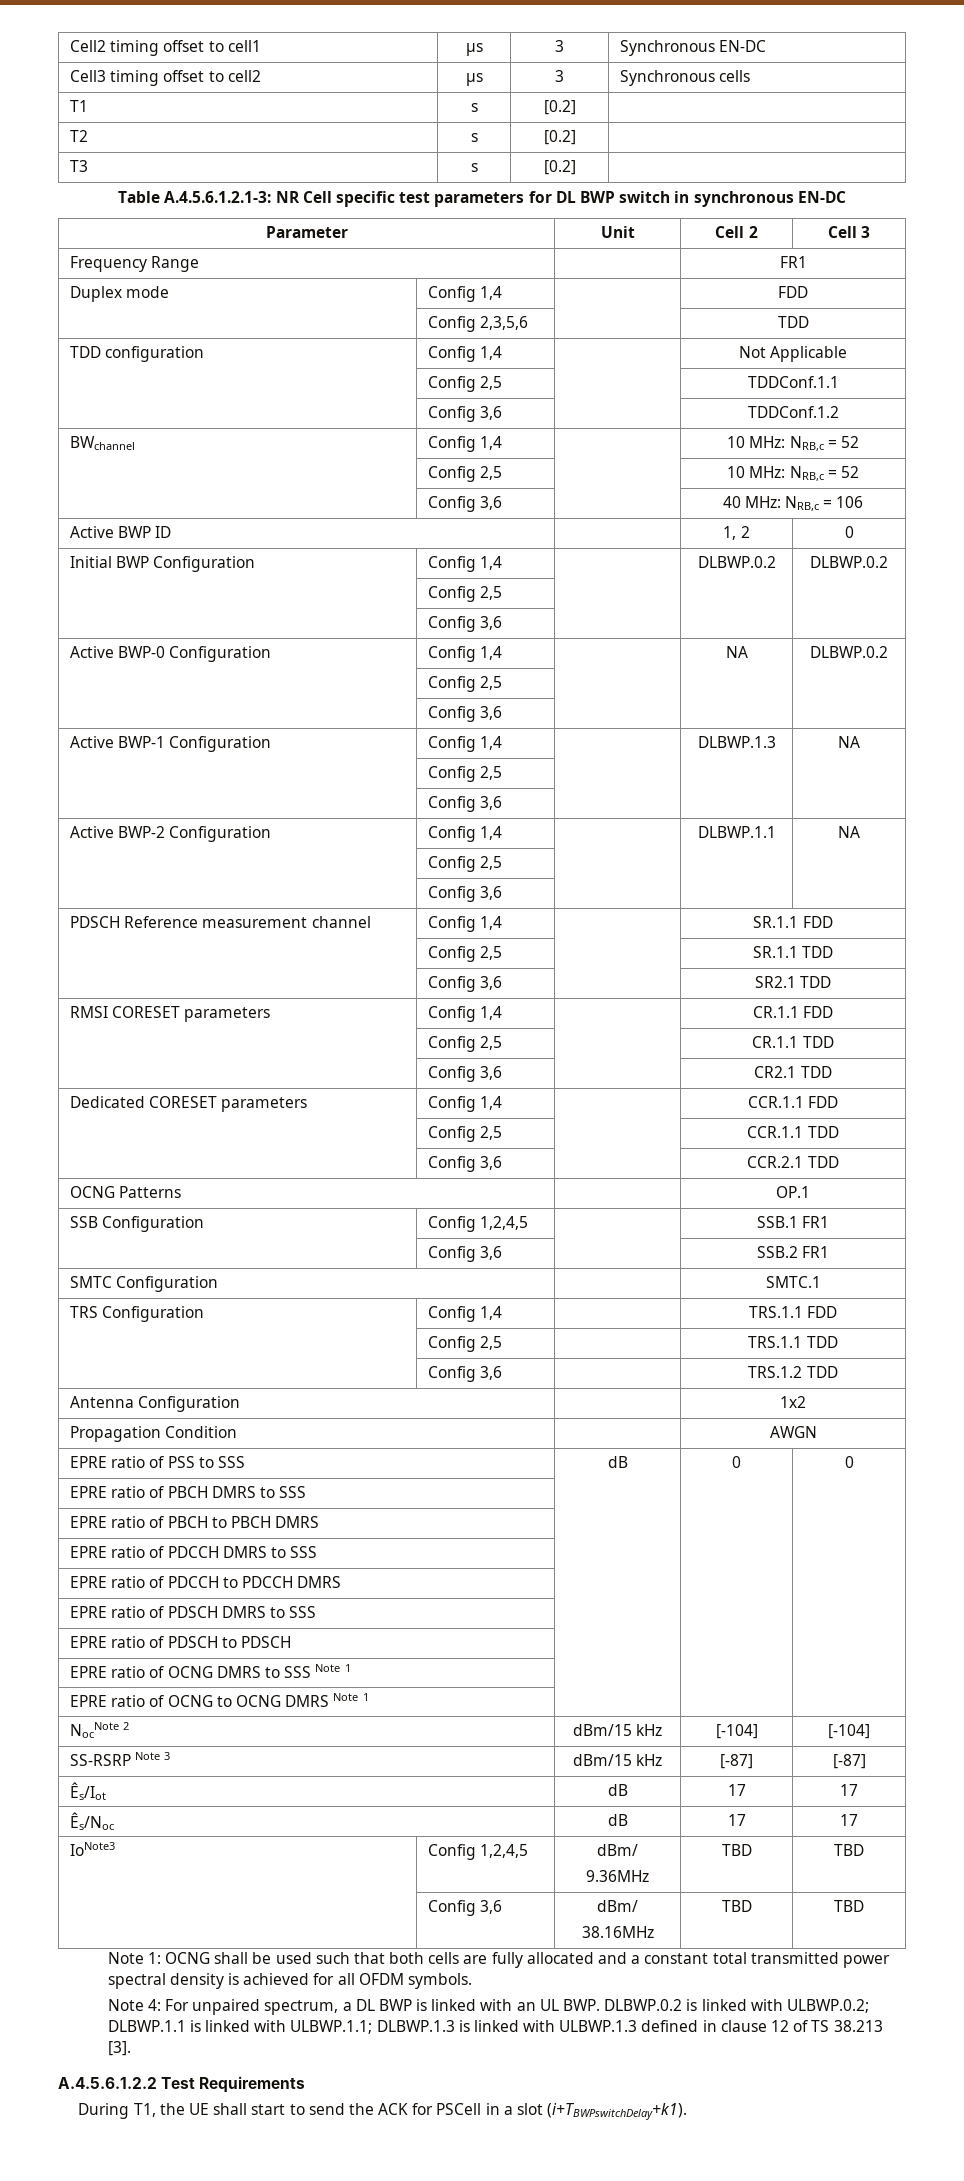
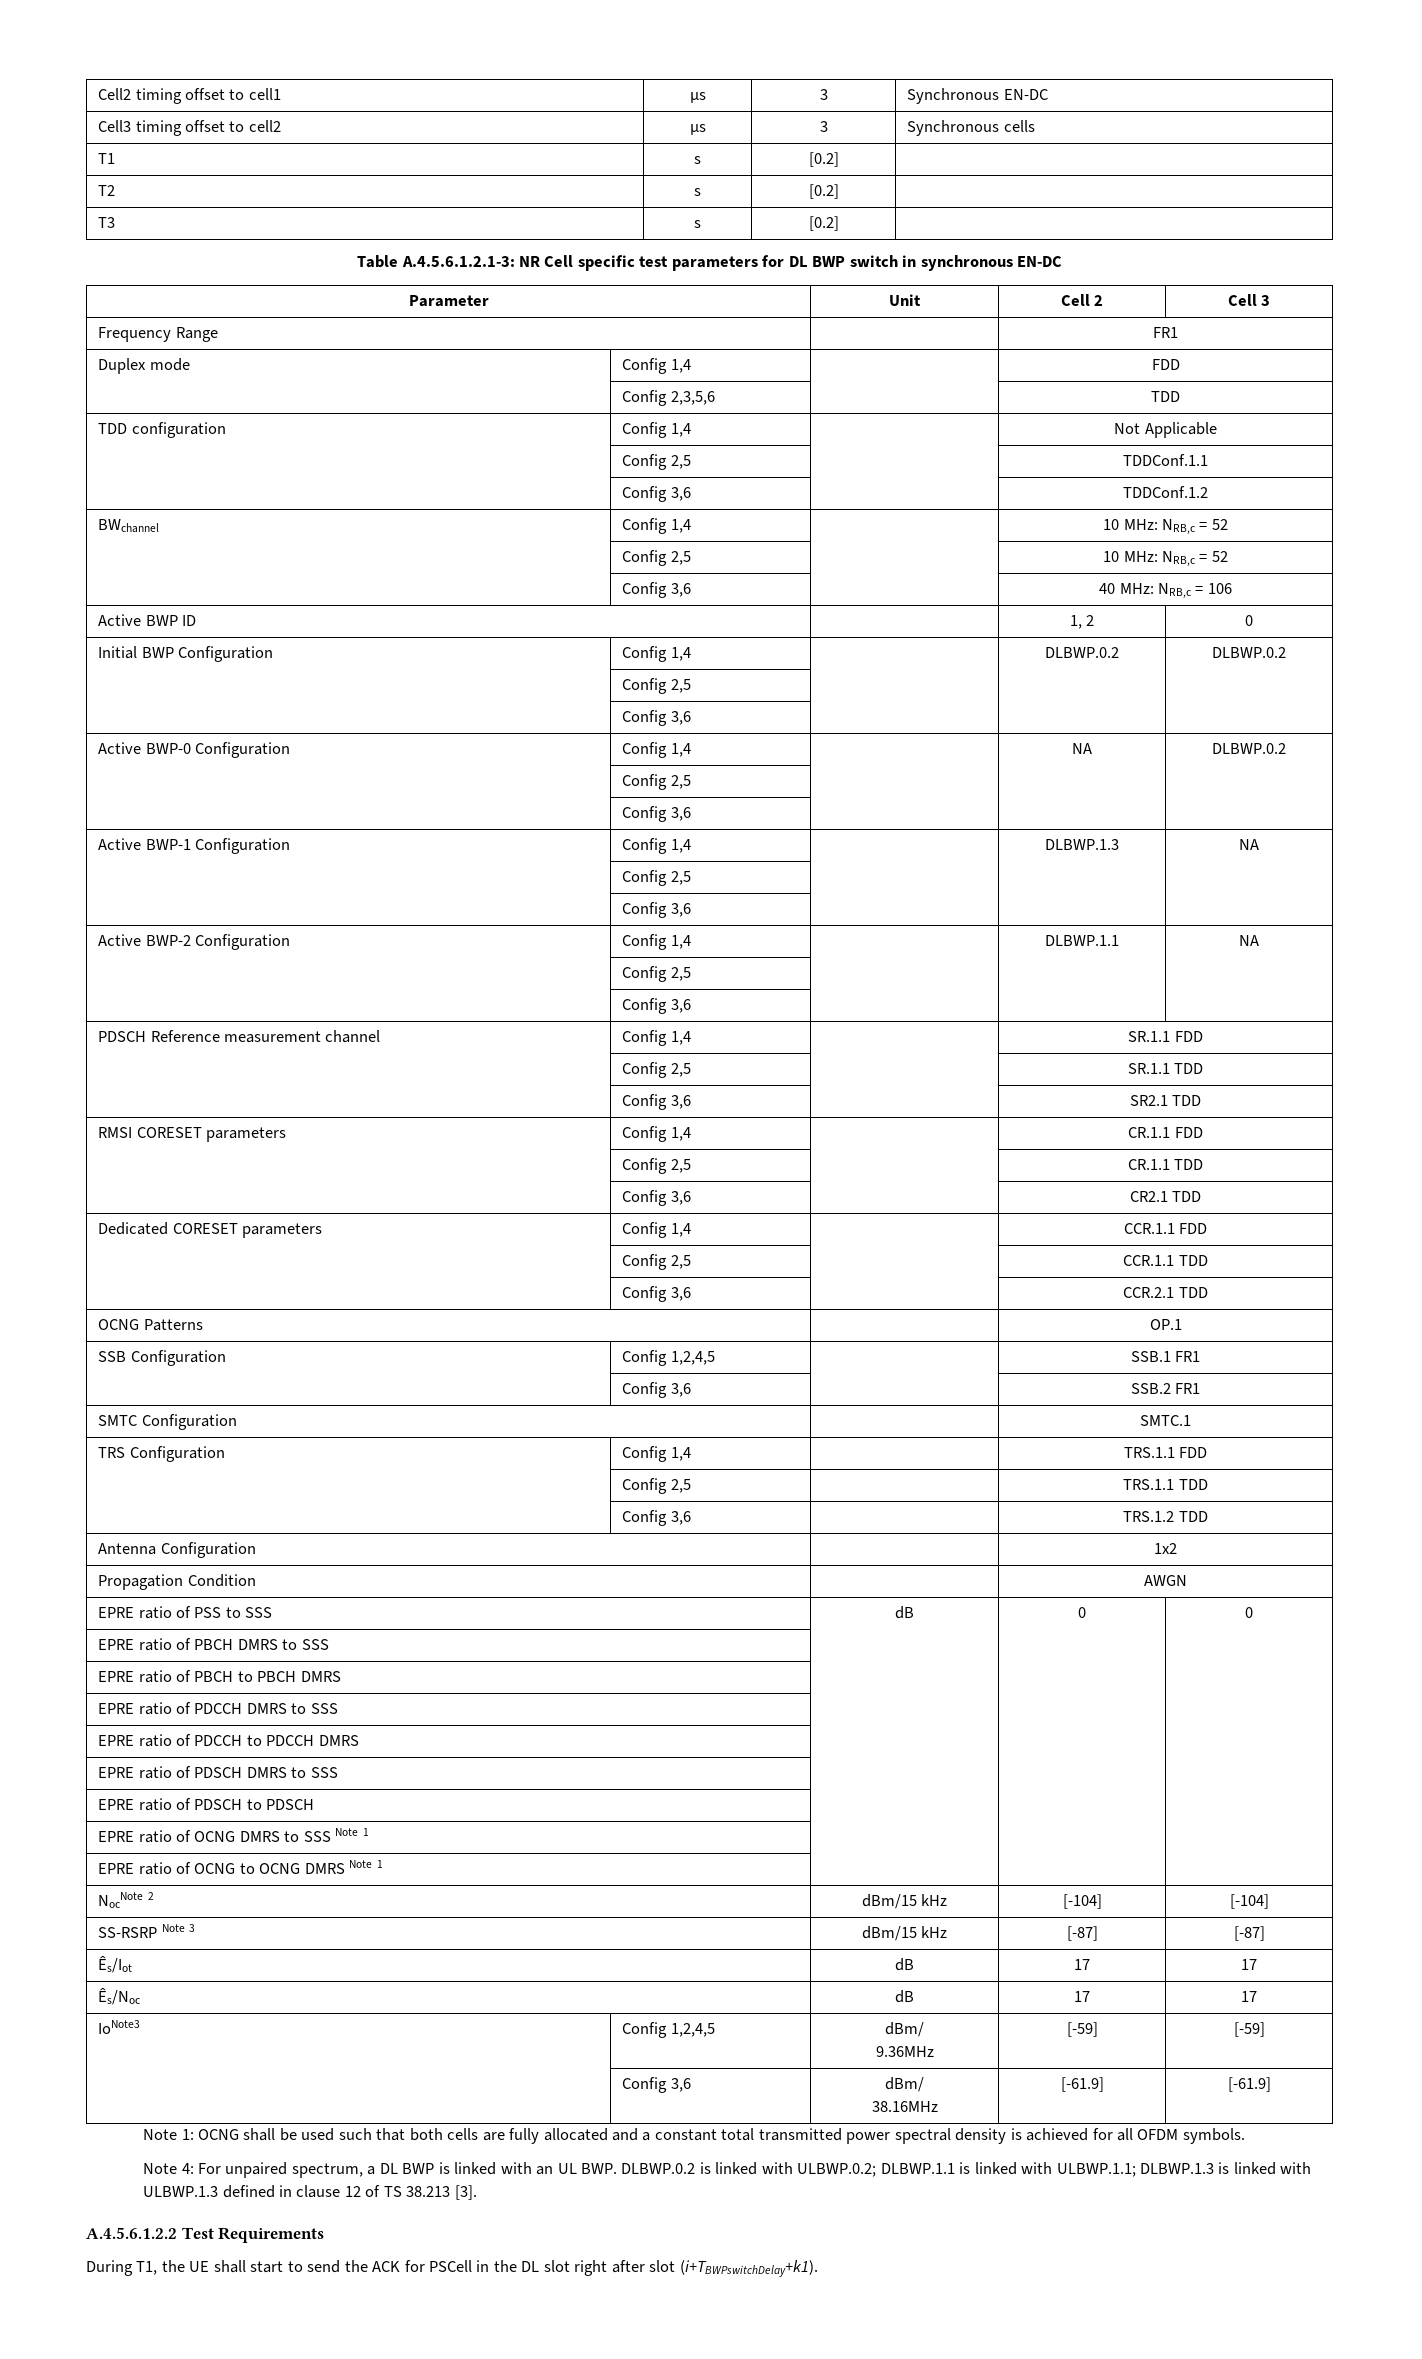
[721,1844,752,1856] [834,1844,864,1856] TBD | TBD -> [1066,2022,1098,2037] [1233,2022,1265,2037] [-59] | [-59]
[721,1900,752,1912] [834,1900,864,1912] TBD | TBD -> [1060,2077,1104,2092] [1227,2077,1271,2092] [-61.9] | [-61.9]
[503,2106,513,2115] a -> [493,2260,645,2276] the DL slot right after

